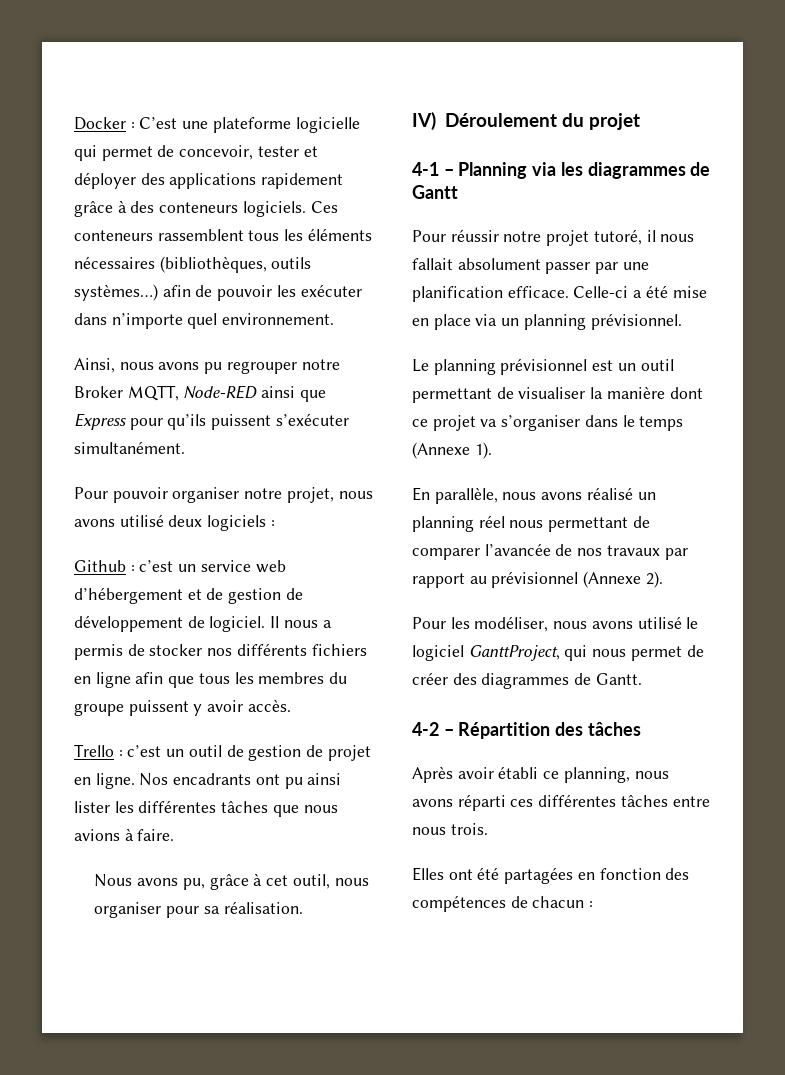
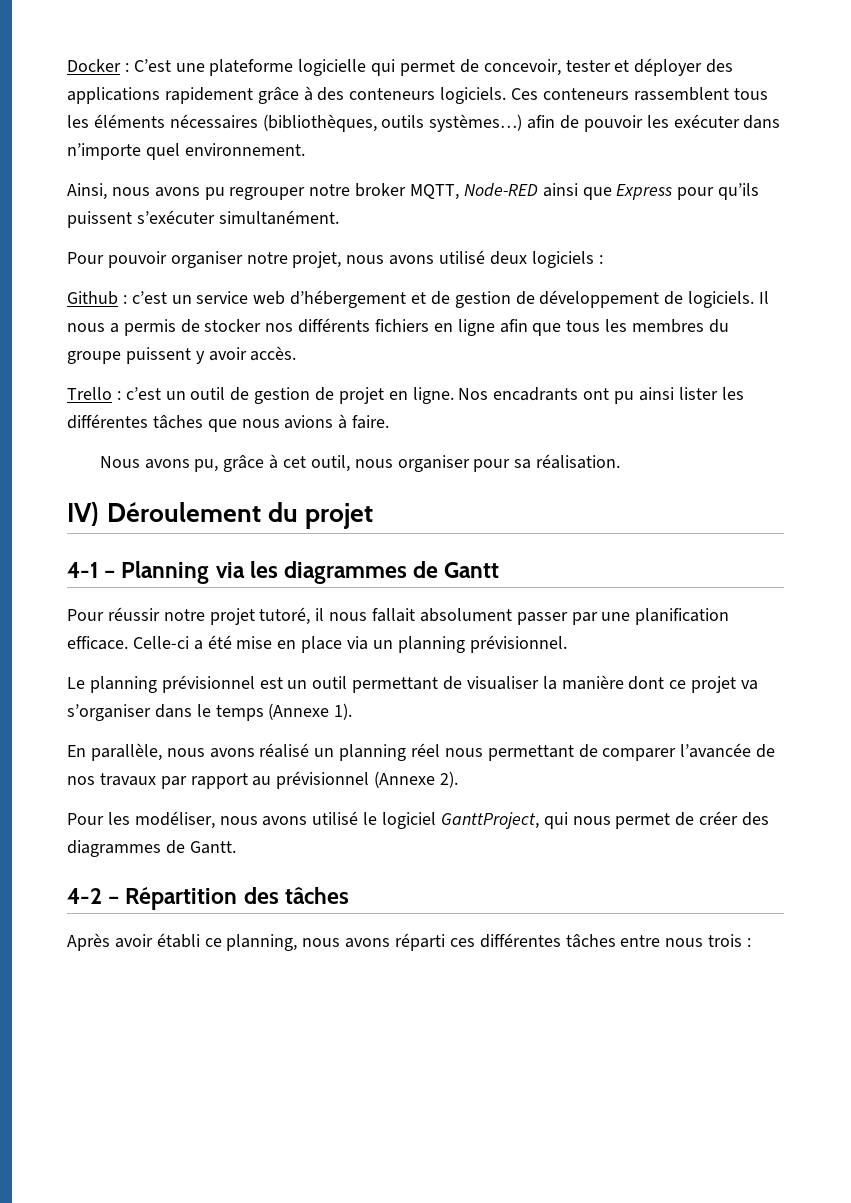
[74,386,123,398] Broker -> [355,183,407,197] broker
[209,616,266,632] logiciel. -> [688,291,755,308] logiciels.
[450,823,488,835] [412,867,690,884] [412,895,585,912] trois. // Elles ont été partagées en fonction des compétences de chacun -> [708,934,743,947] trois

